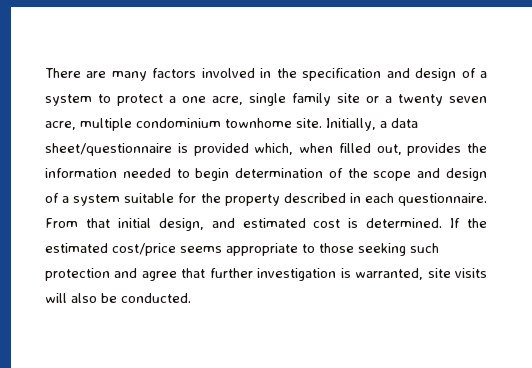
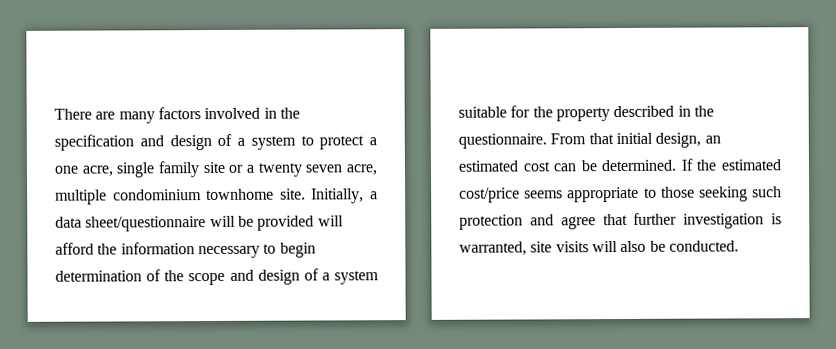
[177,143,462,156] is provided which, when filled out, provides -> [209,215,344,231] [55,242,94,255] will be provided will afford
[122,168,171,178] needed -> [197,245,260,259] necessary
[364,193,394,203] each -> [693,105,714,117] the
[211,218,235,228] and -> [704,135,721,144] an
[348,218,359,228] is -> [553,160,597,172] can be

